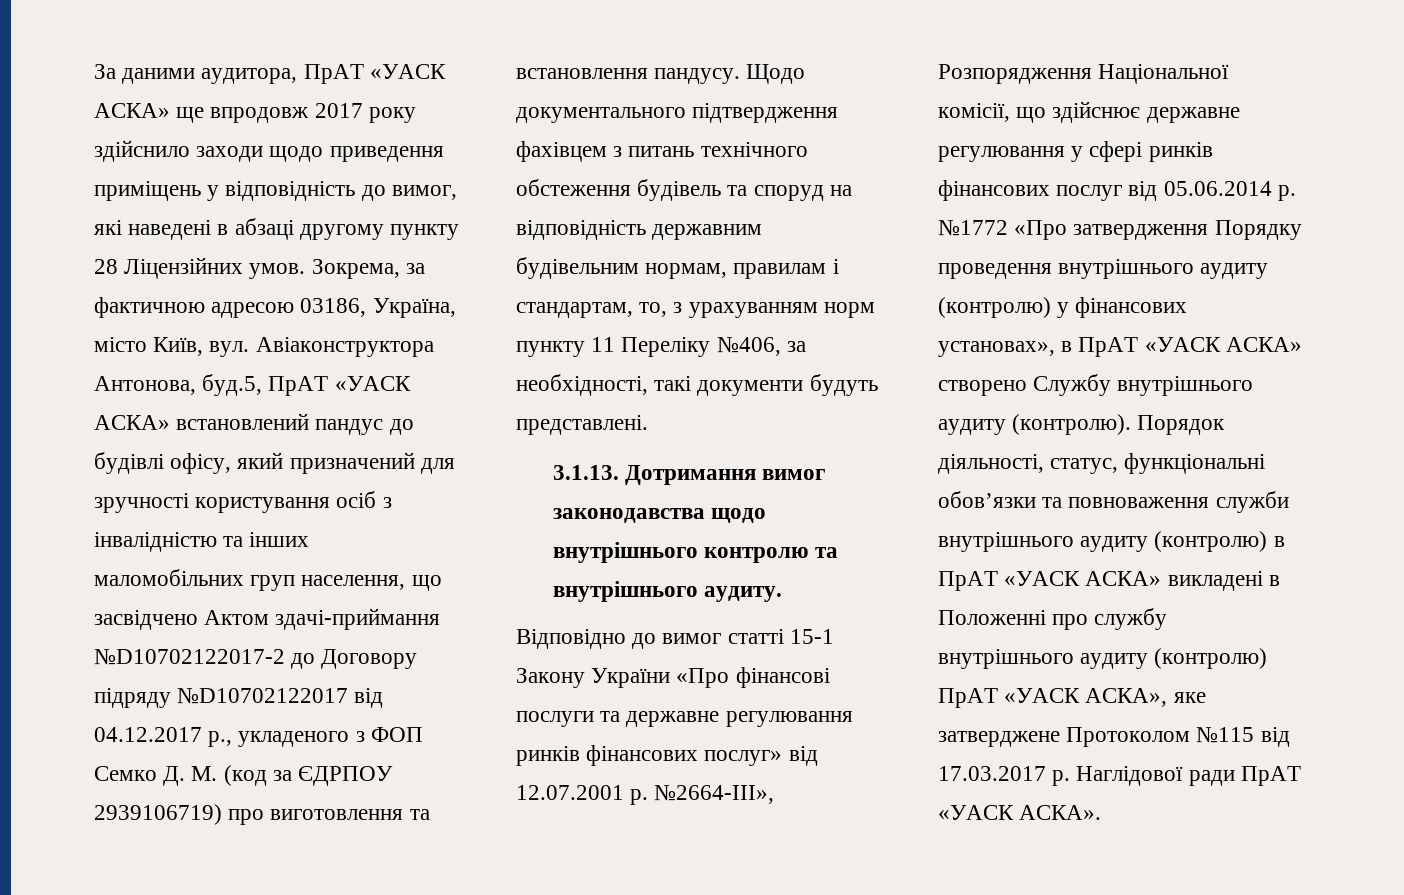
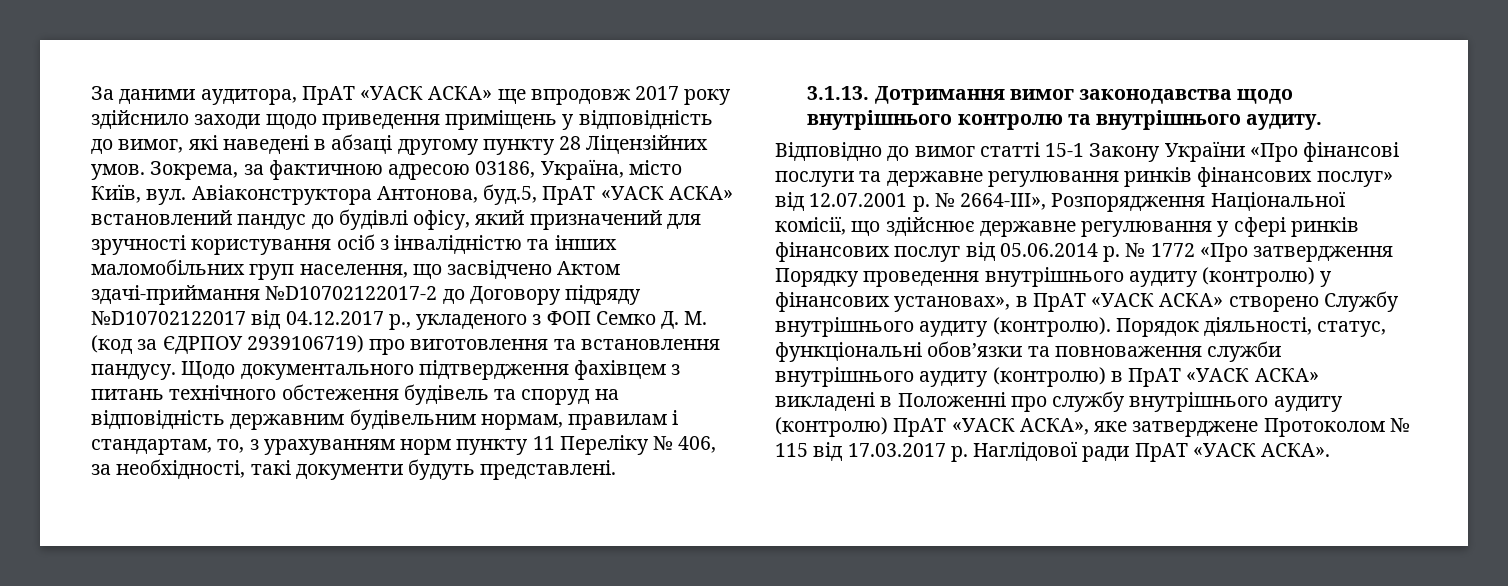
[716,337,781,356] №406, -> [653,436,717,453] № 406,
[654,785,775,804] №2664-III», -> [934,193,1047,210] № 2664-III»,
[938,220,1008,236] №1772 -> [1125,243,1195,257] № 1772
[1196,727,1255,743] №115 -> [1389,418,1410,432] [775,443,808,457] № 115

